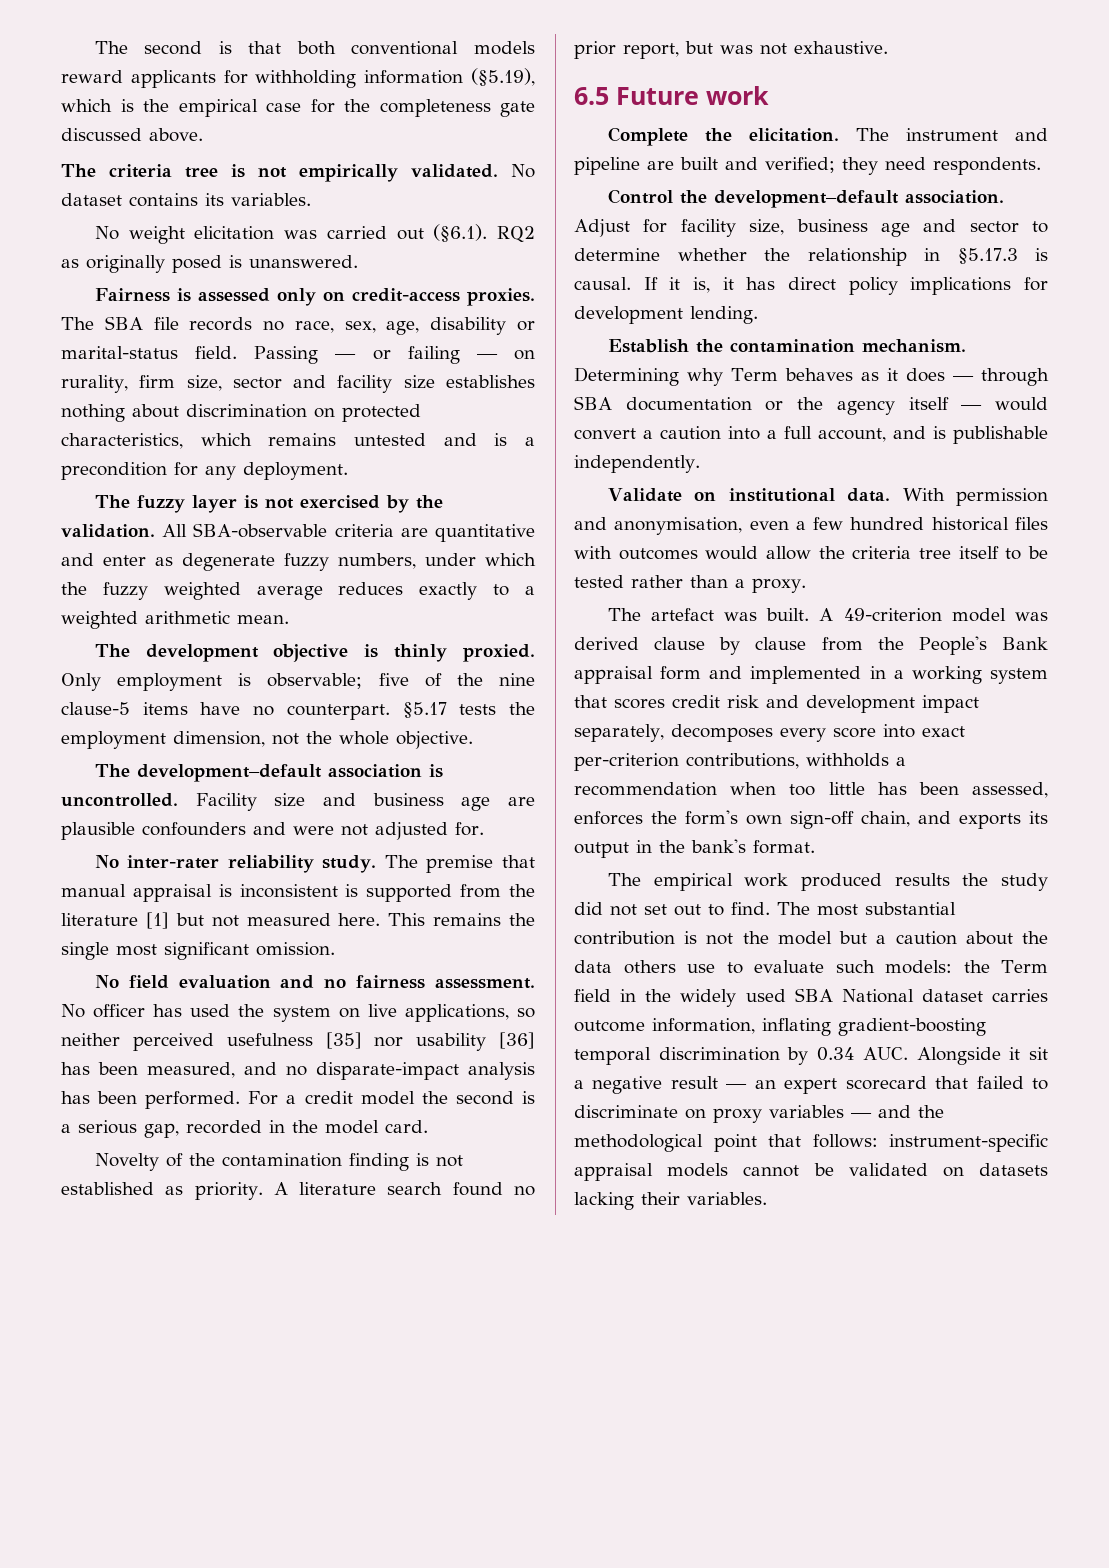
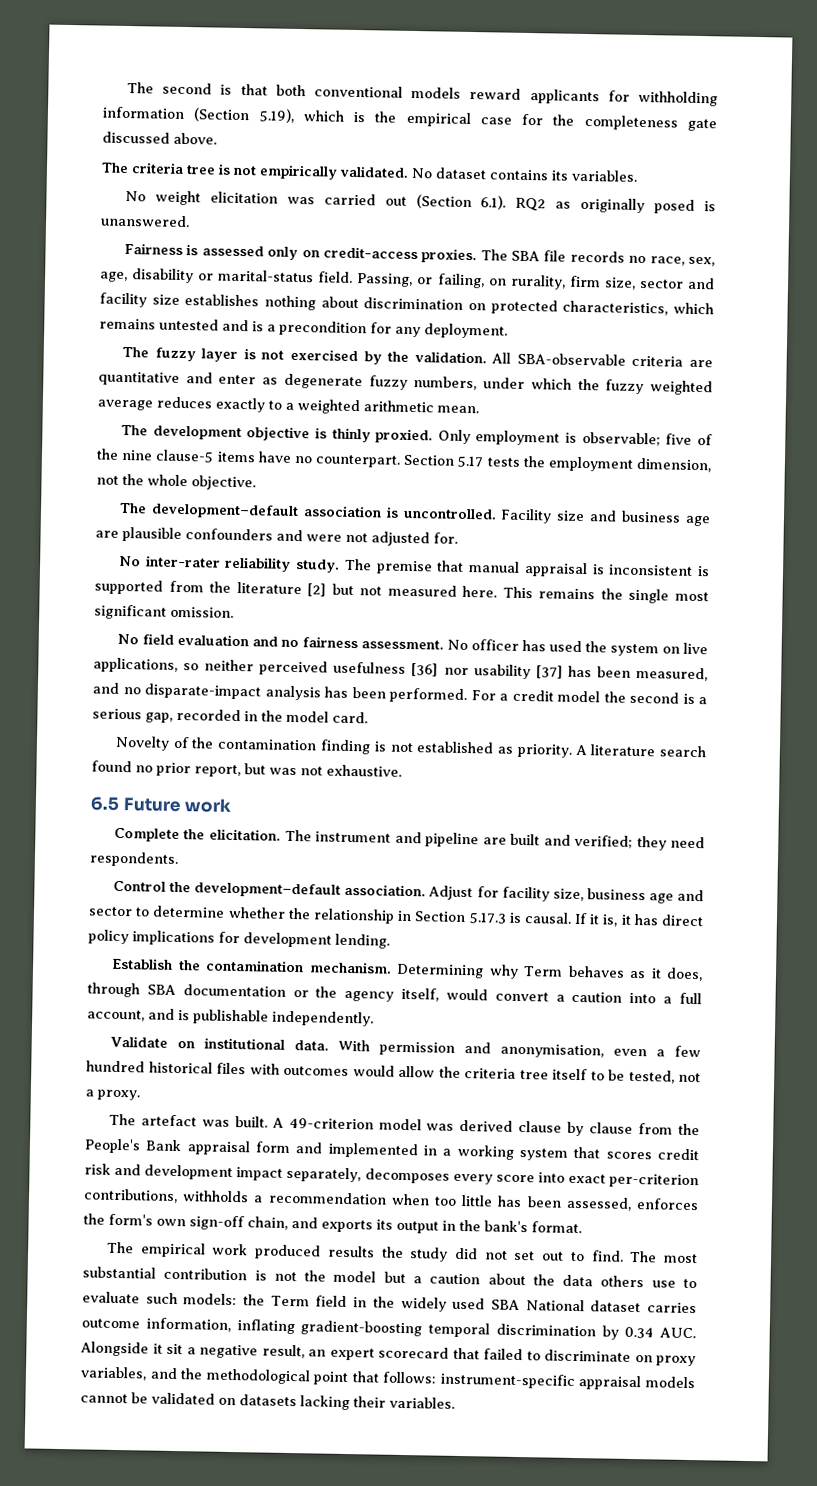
[471,68,535,86] (§5.19), -> [193,107,295,123] (Section 5.19),
[433,224,488,242] (§6.1). -> [415,194,507,210] (Section 6.1).
[254,346,498,364] Passing — or failing — -> [356,273,485,289] Passing, or failing,
[402,702,447,718] §5.17 -> [403,454,485,468] Section 5.17
[145,912,169,929] [1] -> [307,583,327,597] [2]
[325,1032,362,1049] [35] -> [411,663,439,677] [36]
[498,1032,535,1049] [36] -> [535,665,563,679] [37]
[957,248,1018,264] §5.17.3 -> [414,911,507,924] Section 5.17.3
[905,368,974,382] does — -> [666,967,704,982] does,
[908,397,983,410] itself — -> [401,987,440,1002] itself,
[574,575,728,588] tested rather than -> [628,1069,701,1084] tested, not
[670,1076,748,1089] result — -> [261,1344,305,1359] result,
[769,1105,872,1118] variables — -> [80,1366,147,1381] variables,

